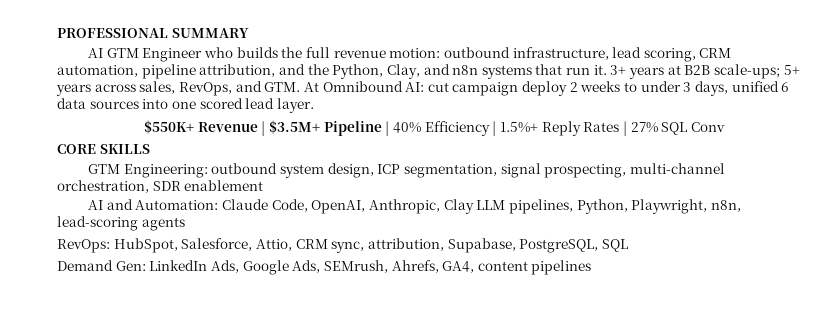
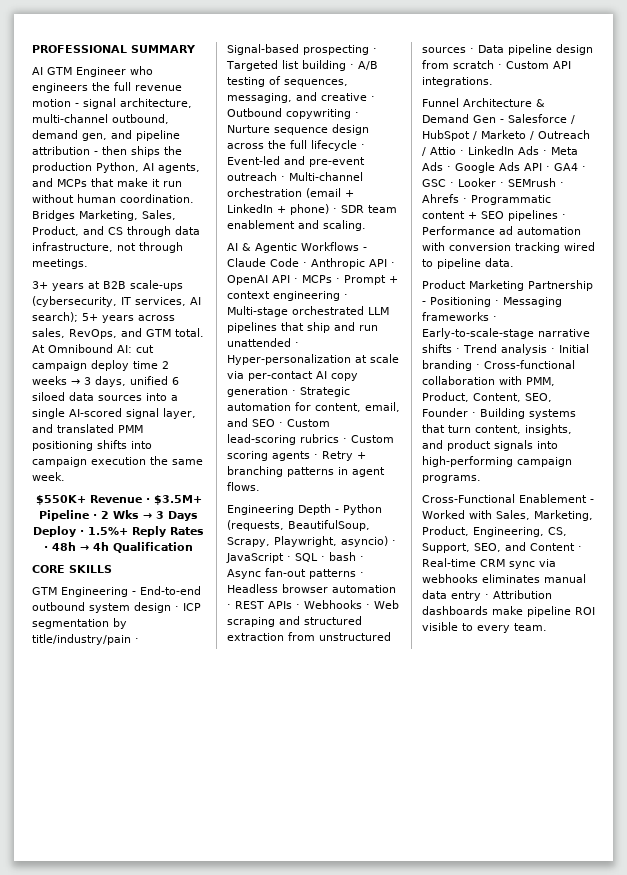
[236,47,278,58] builds -> [32,83,88,93] engineers
[389,47,732,62] [57,64,780,79] motion: outbound infrastructure, lead scoring, CRM automation, pipeline attribution, and the Python, Clay, and n8n systems that run it. 3+ years at B2B scale-ups; -> [32,98,192,109] [32,114,169,124] [32,130,180,141] [32,146,182,157] [32,162,200,173] [32,178,182,187] [32,194,194,203] [32,210,176,221] [32,226,200,237] [32,242,183,253] [32,259,88,269] [32,280,183,291] [32,296,201,307] [32,312,78,322] motion - signal architecture, multi-channel outbound, demand gen, and pipeline attribution - then ships the production Python, AI agents, and MCPs that make it run without human coordination. Bridges Marketing, Sales, Product, and CS through data infrastructure, not through meetings. // 3+ years at B2B scale-ups (cybersecurity, IT services, AI search);
[264,82,301,92] GTM. -> [146,328,204,337] GTM total.
(568, 88) none -> [133,361,158,369] time
[624,81,681,92] to under -> [71,379,80,385] →
(790, 87) none -> [32,392,65,401] siloed
[171,98,314,113] one scored lead layer. -> [171,395,178,401] [32,408,196,419] [32,424,143,433] [32,440,152,451] [32,456,203,467] [32,472,65,481] a single AI-scored signal layer, and translated PMM positioning shifts into campaign execution the same week.
[261,121,266,136] | -> [145,498,150,503] ·
[385,121,725,136] [57,144,150,154] [88,163,725,178] [57,180,181,193] | 40% Efficiency | 1.5%+ Reply Rates | 27% SQL Conv // CORE SKILLS // GTM Engineering: outbound system design, ICP segmentation, signal prospecting, multi-channel orchestration, SDR -> [93,510,198,521] [33,526,204,537] [44,542,193,553] [32,565,112,573] [32,586,201,597] [32,602,201,613] [32,618,127,629] [32,634,139,645] [227,44,377,55] [226,60,378,71] [227,76,348,87] [227,92,375,103] [227,108,359,119] [227,124,369,135] [227,140,365,151] [227,156,365,167] [227,172,363,181] [227,188,354,198] [227,204,397,215] · 2 Wks → 3 Days Deploy · 1.5%+ Reply Rates · 48h → 4h Qualification // CORE SKILLS // GTM Engineering - End-to-end outbound system design · ICP segmentation by title/industry/pain · Signal-based prospecting · Targeted list building · A/B testing of sequences, messaging, and creative · Outbound copywriting · Nurture sequence design across the full lifecycle · Event-led and pre-event outreach · Multi-channel orchestration (email + LinkedIn + phone) · SDR team
[88,199,741,214] [57,216,185,231] [57,238,628,253] [57,260,592,275] // AI and Automation: Claude Code, OpenAI, Anthropic, Clay LLM pipelines, Python, Playwright, n8n, lead-scoring agents // RevOps: HubSpot, Salesforce, Attio, CRM sync, attribution, Supabase, PostgreSQL, SQL // Demand Gen: LinkedIn Ads, Google Ads, SEMrush, Ahrefs, GA4, content pipelines -> [298,220,366,231] [227,242,367,253] [227,258,395,269] [227,275,398,285] [227,291,348,301] [227,306,389,317] [227,322,378,333] [227,338,299,347] [227,354,399,365] [227,371,358,381] [227,387,350,397] [227,402,400,412] [227,418,330,427] [227,434,394,445] [227,451,366,461] [227,466,385,477] [227,482,260,491] [227,504,382,515] [227,520,370,531] [227,536,396,547] [226,552,364,563] [227,568,364,579] [227,584,396,593] [227,600,399,609] [227,616,362,627] [227,632,391,641] [422,44,593,55] [422,60,571,69] [422,77,493,87] [422,98,545,107] [422,114,575,124] [422,130,590,141] [422,146,578,156] [422,162,586,173] [422,178,564,187] [422,194,551,205] [422,210,566,221] [422,226,581,235] [422,242,595,253] [422,258,514,269] [422,280,593,291] [422,297,562,307] [422,312,497,321] [422,328,590,339] [422,344,589,355] [422,360,575,371] [422,376,555,386] [422,392,552,402] [422,408,576,419] [422,424,572,435] [422,440,558,451] [422,456,572,467] [422,475,481,483] [422,494,594,503] [422,510,593,521] [422,526,567,537] [422,542,582,553] [422,558,556,569] [422,574,586,583] [422,590,552,601] [422,606,595,617] [422,622,547,633] and scaling. // AI & Agentic Workflows - Claude Code · Anthropic API · OpenAI API · MCPs · Prompt + context engineering · Multi-stage orchestrated LLM pipelines that ship and run unattended · Hyper-personalization at scale via per-contact AI copy generation · Strategic automation for content, email, and SEO · Custom lead-scoring rubrics · Custom scoring agents · Retry + branching patterns in agent flows. // Engineering Depth - Python (requests, BeautifulSoup, Scrapy, Playwright, asyncio) · JavaScript · SQL · bash · Async fan-out patterns · Headless browser automation · REST APIs · Webhooks · Web scraping and structured extraction from unstructured sources · Data pipeline design from scratch · Custom API integrations. // Funnel Architecture & Demand Gen - Salesforce / HubSpot / Marketo / Outreach / Attio · LinkedIn Ads · Meta Ads · Google Ads API · GA4 · GSC · Looker · SEMrush · Ahrefs · Programmatic content + SEO pipelines · Performance ad automation with conversion tracking wired to pipeline data. // Product Marketing Partnership - Positioning · Messaging frameworks · Early-to-scale-stage narrative shifts · Trend analysis · Initial branding · Cross-functional collaboration with PMM, Product, Content, SEO, Founder · Building systems that turn content, insights, and product signals into high-performing campaign programs. // Cross-Functional Enablement - Worked with Sales, Marketing, Product, Engineering, CS, Support, SEO, and Content · Real-time CRM sync via webhooks eliminates manual data entry · Attribution dashboards make pipeline ROI visible to every team.

